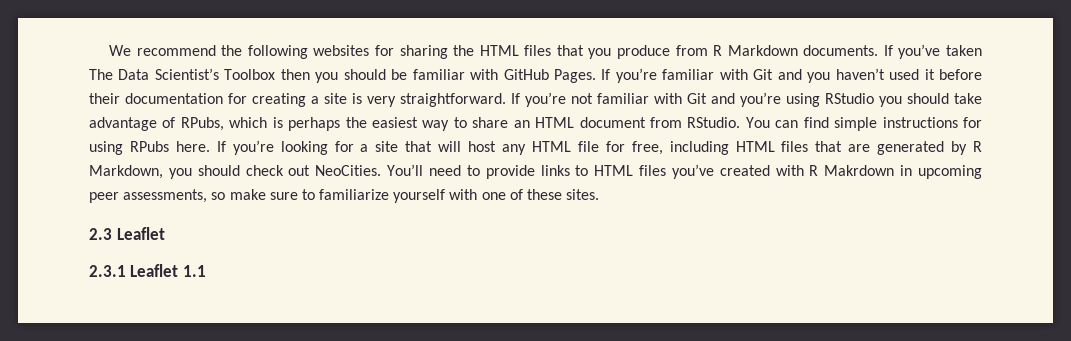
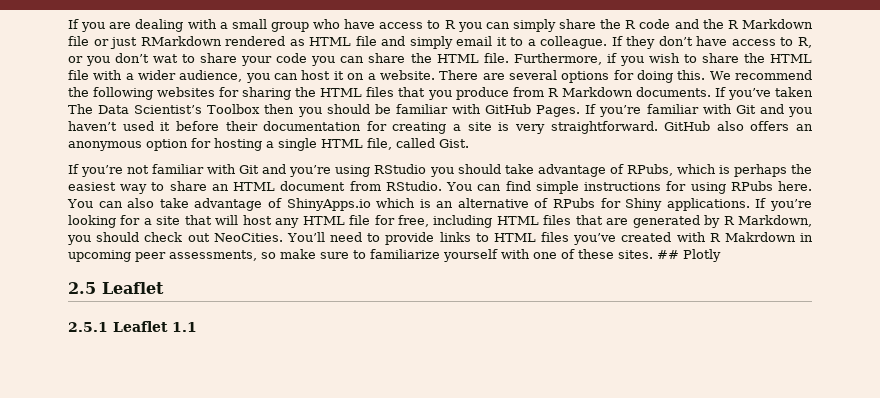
(109, 50) none -> [68,19,814,32] [68,36,812,49] [68,53,812,66] [68,70,706,83] If you are dealing with a small group who have access to R you can simply share the R code and the R Markdown file or just RMarkdown rendered as HTML file and simply email it to a colleague. If they don’t have access to R, or you don’t wat to share your code you can share the HTML file. Furthermore, if you wish to share the HTML file with a wider audience, you can host it on a website. There are several options for doing this.
(506, 100) none -> [664,121,813,131] [68,138,469,151] GitHub also offers an anonymous option for hosting a single HTML file, called Gist. //
(210, 146) none -> [67,198,750,211] You can also take advantage of ShinyApps.io which is an alternative of RPubs for Shiny applications.
[89,228,112,240] // 2.3 -> [657,249,721,262] [68,282,96,294] ## Plotly // 2.5
[89,265,126,277] 2.3.1 -> [68,322,108,332] 2.5.1

